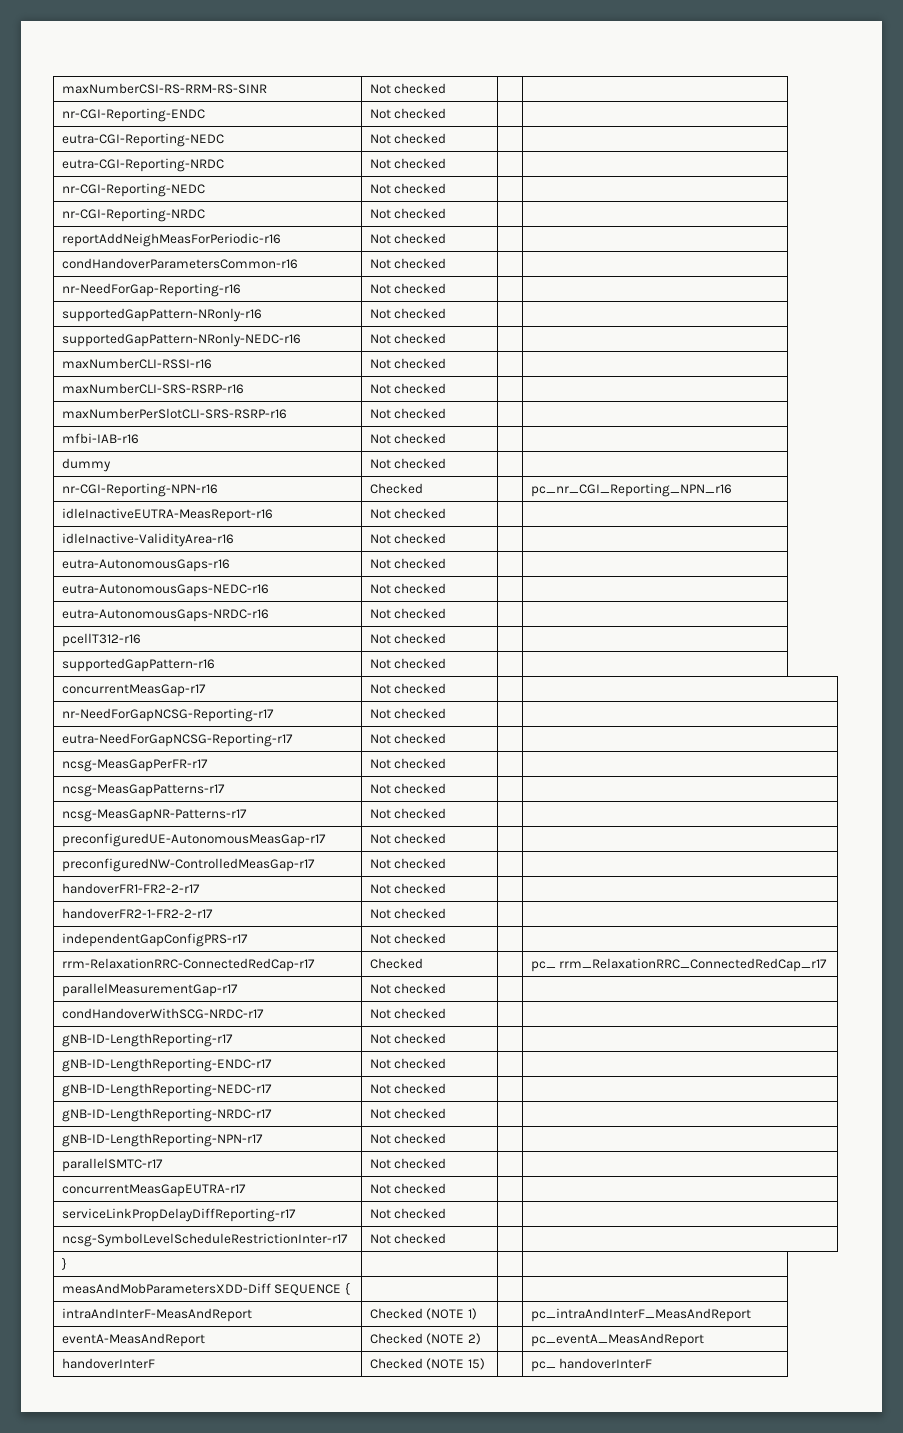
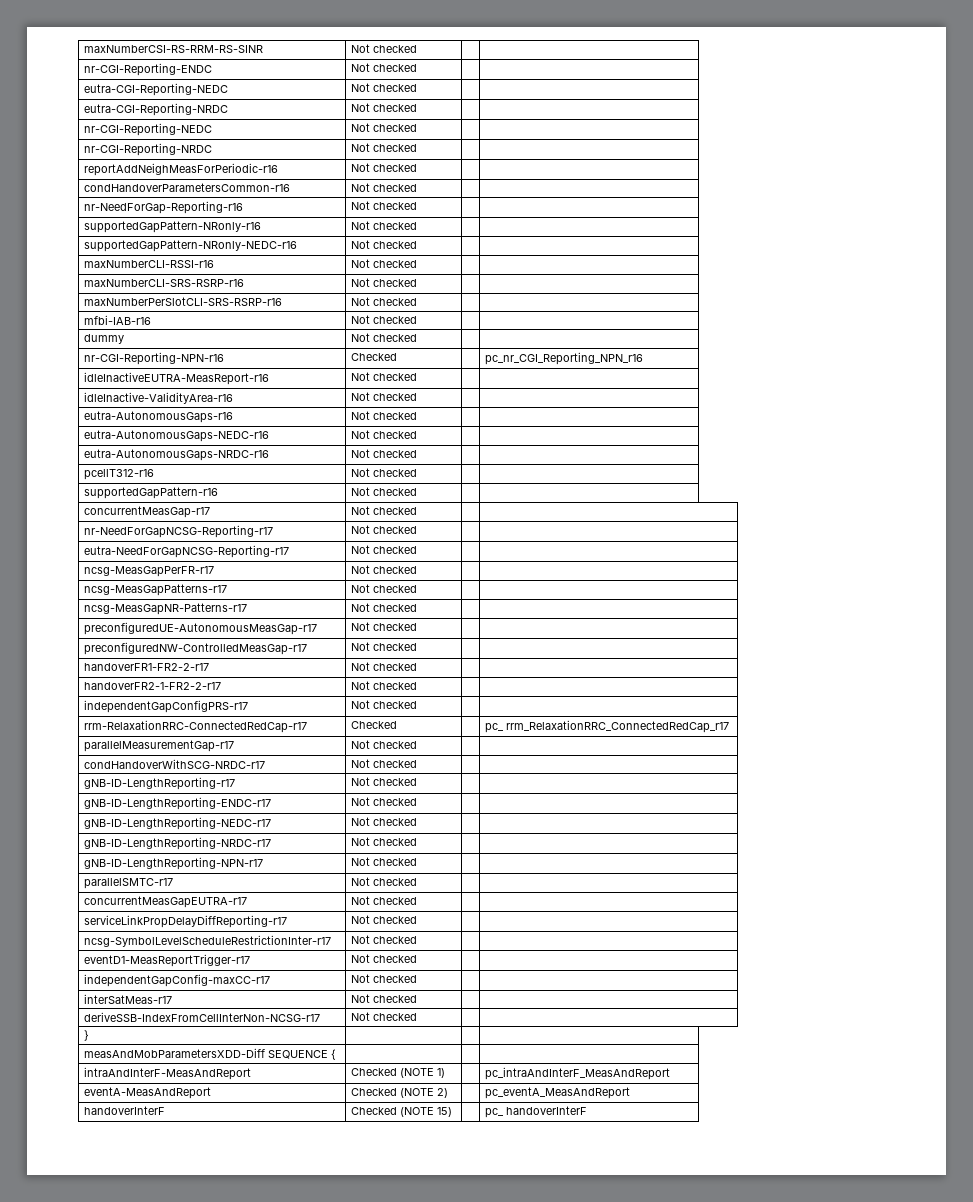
(447, 1238) none -> [84,954,251,967] [351,954,418,963] [84,974,271,987] [351,974,418,983] [84,994,173,1004] [351,994,418,1003] [84,1012,321,1022] [351,1012,418,1021] // eventD1-MeasReportTrigger-r17 | Not checked | | // independentGapConfig-maxCC-r17 | Not checked | | // interSatMeas-r17 | Not checked | | // deriveSSB-IndexFromCellInterNon-NCSG-r17 | Not checked | |

